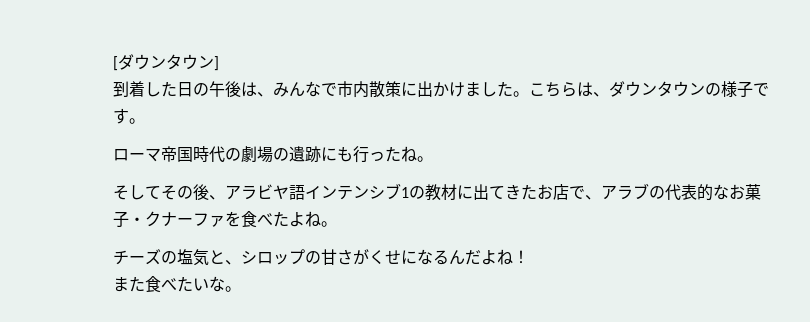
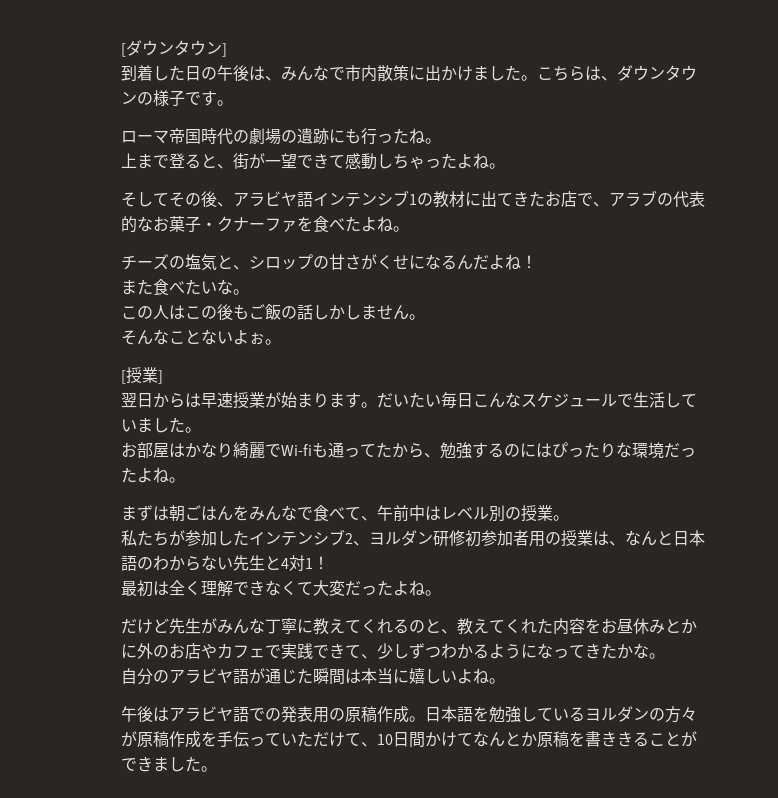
(434, 159) none -> [120,153,505,170] // 上まで登ると、街が一望できて感動しちゃったよね。
(242, 289) none -> [120,304,425,320] [120,329,281,345] [120,367,163,384] [120,392,697,409] [120,417,201,433] [120,442,696,459] [120,467,185,483] [120,505,569,522] [120,529,705,547] [120,555,329,571] [120,580,441,597] [120,618,697,635] [120,643,665,659] [120,668,505,685] [120,706,697,723] [120,731,697,748] [120,756,217,772] // この人はこの後もご飯の話しかしません。 // そんなことないよぉ。 // [授業] // 翌日からは早速授業が始まります。だいたい毎日こんなスケジュールで生活していました。 // お部屋はかなり綺麗でWi-fiも通ってたから、勉強するのにはぴったりな環境だったよね。 // まずは朝ごはんをみんなで食べて、午前中はレベル別の授業。 // 私たちが参加したインテンシブ2、ヨルダン研修初参加者用の授業は、なんと日本語のわからない先生と4対1！ // 最初は全く理解できなくて大変だったよね。 // だけど先生がみんな丁寧に教えてくれるのと、教えてくれた内容をお昼休みとかに外のお店やカフェで実践できて、少しずつわかるようになってきたかな。 // 自分のアラビヤ語が通じた瞬間は本当に嬉しいよね。 // 午後はアラビヤ語での発表用の原稿作成。日本語を勉強しているヨルダンの方々が原稿作成を手伝っていただけて、10日間かけてなんとか原稿を書ききることができました。

